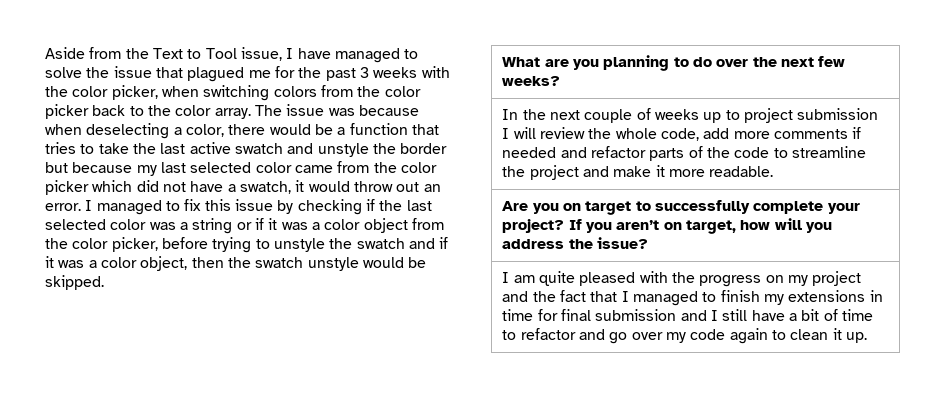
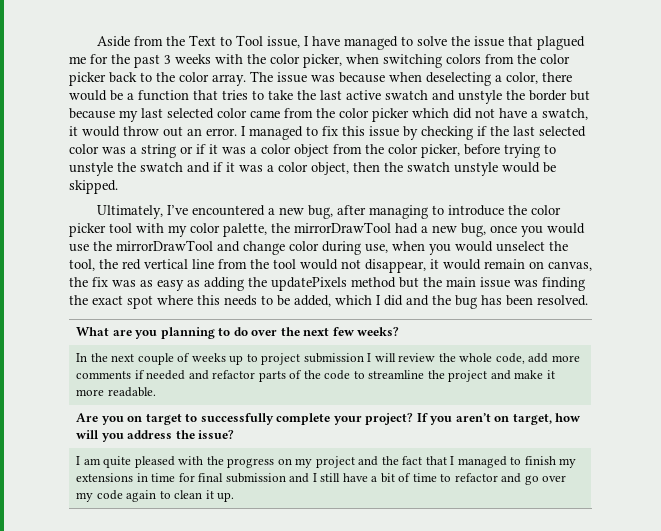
(104, 282) none -> [96,205,561,219] [69,222,585,237] [69,240,568,255] [69,259,592,273] [69,277,585,291] [69,295,588,309] // Ultimately, I’ve encountered a new bug, after managing to introduce the color picker tool with my color palette, the mirrorDrawTool had a new bug, once you would use the mirrorDrawTool and change color during use, when you would unselect the tool, the red vertical line from the tool would not disappear, it would remain on canvas, the fix was as easy as adding the updatePixels method but the main issue was finding the exact spot where this needs to be added, which I did and the bug has been resolved.

